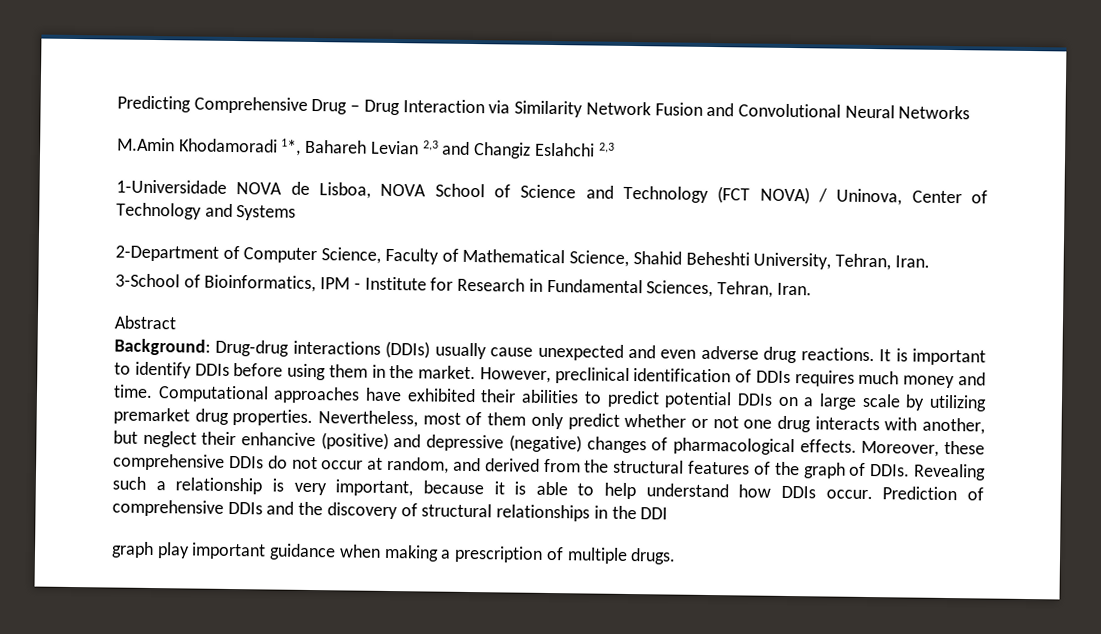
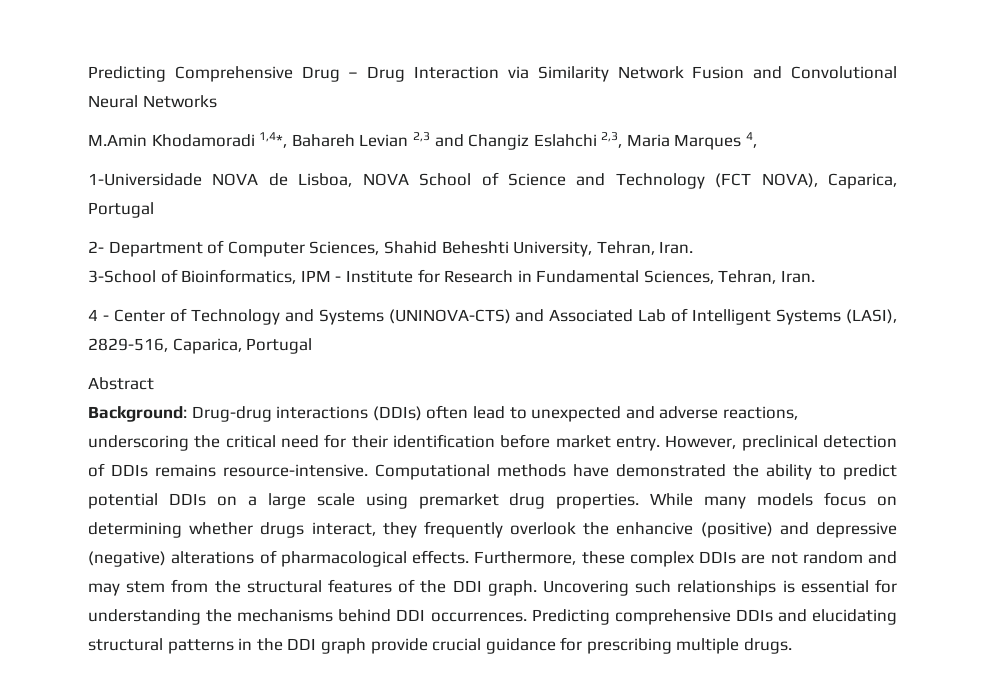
[281,138,302,156] 1*, -> [259,132,288,148] 1,4*,
[598,142,615,153] 2,3 -> [601,132,758,150] 2,3, Maria Marques 4,
[759,186,989,206] [116,202,297,221] [115,245,630,267] NOVA) / Uninova, Center of Technology and Systems // 2-Department of Computer Science, Faculty of Mathematical Science, -> [761,173,897,189] [88,202,154,218] [88,240,380,257] NOVA), Caparica, Portugal // 2- Department of Computer Sciences,
(812, 289) none -> [88,308,898,325] [88,338,313,354] // 4 - Center of Technology and Systems (UNINOVA-CTS) and Associated Lab of Intelligent Systems (LASI), 2829-516, Caparica, Portugal
[434,342,987,366] [114,361,477,381] usually cause unexpected and even adverse drug reactions. It is important to identify DDIs before using them in the market. -> [426,405,798,422] [88,434,660,451] often lead to unexpected and adverse reactions, underscoring the critical need for their identification before market entry.
[633,368,732,383] identification -> [823,435,898,448] detection
[794,370,986,389] [113,384,580,404] requires much money and time. Computational approaches have exhibited their abilities -> [155,464,812,480] remains resource-intensive. Computational methods have demonstrated the ability
[905,394,987,412] by utilizing -> [365,493,408,509] using
[318,410,985,435] [113,430,237,448] Nevertheless, most of them only predict whether or not one drug interacts with another, but neglect their -> [650,492,898,509] [88,521,610,538] While many models focus on determining whether drugs interact, they frequently overlook the
[586,436,647,454] changes -> [171,551,255,564] alterations
[861,440,986,457] [113,453,540,474] Moreover, these comprehensive DDIs do not occur at random, and derived -> [474,551,897,567] [88,581,166,596] Furthermore, these complex DDIs are not random and may stem
[802,462,987,481] [112,476,984,501] [112,499,669,522] [111,541,564,563] graph of DDIs. Revealing such a relationship is very important, because it is able to help understand how DDIs occur. Prediction of comprehensive DDIs and the discovery of structural relationships in the DDI // graph play important guidance when making a prescription of -> [452,579,898,596] [88,609,898,625] [88,637,672,654] DDI graph. Uncovering such relationships is essential for understanding the mechanisms behind DDI occurrences. Predicting comprehensive DDIs and elucidating structural patterns in the DDI graph provide crucial guidance for prescribing

